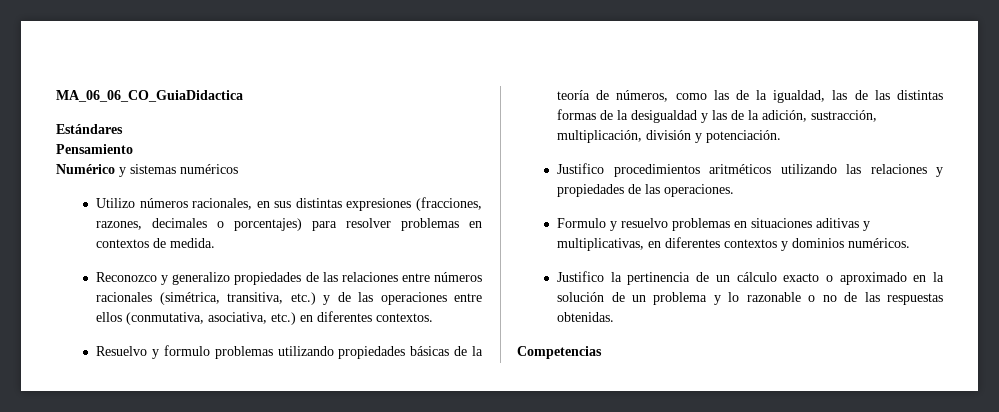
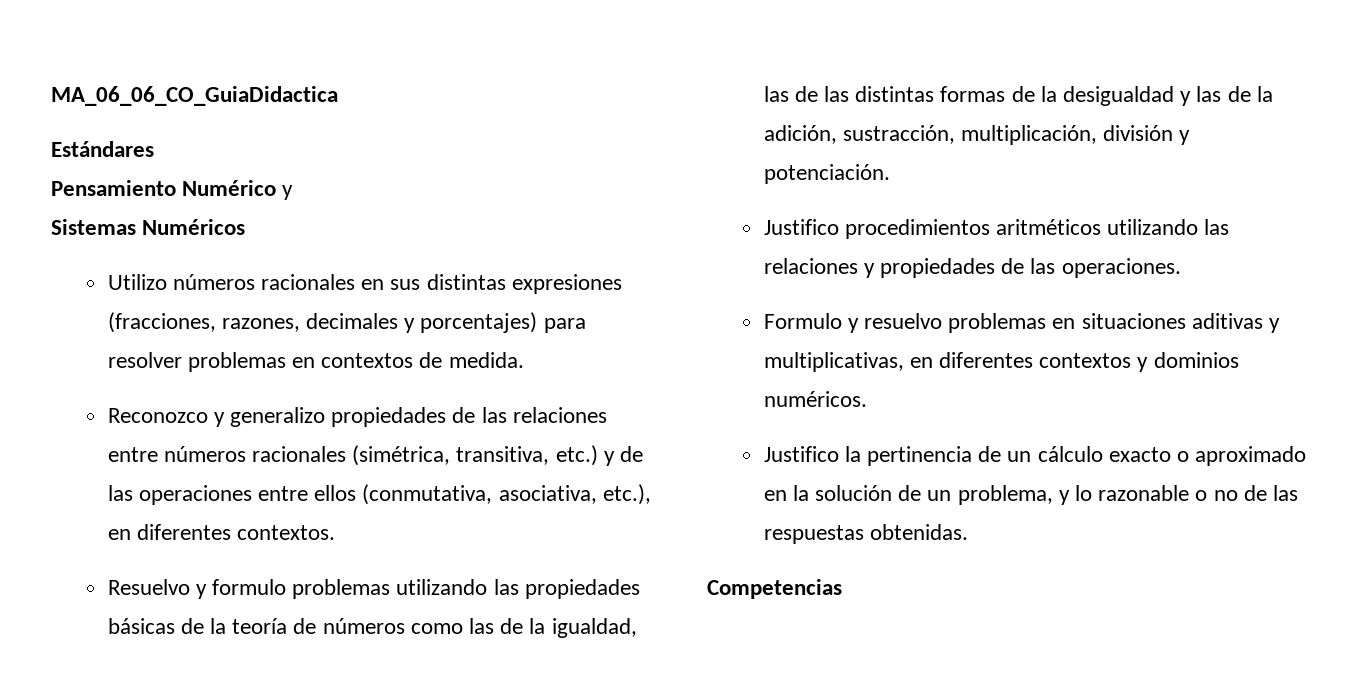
(133, 149) // -> (176, 188) none
[130,164,238,174] sistemas numéricos -> [51,219,246,235] // Sistemas Numéricos
[192,198,253,210] racionales, -> [260,274,355,290] racionales
[217,221,225,228] o -> [404,318,416,333] y
[271,312,297,325] etc.) -> [602,484,651,505] etc.),
(334, 351) none -> [493,579,519,595] las
[616,90,669,102] números, -> [322,618,405,634] números
[653,292,708,305] problema -> [957,485,1053,505] problema,

